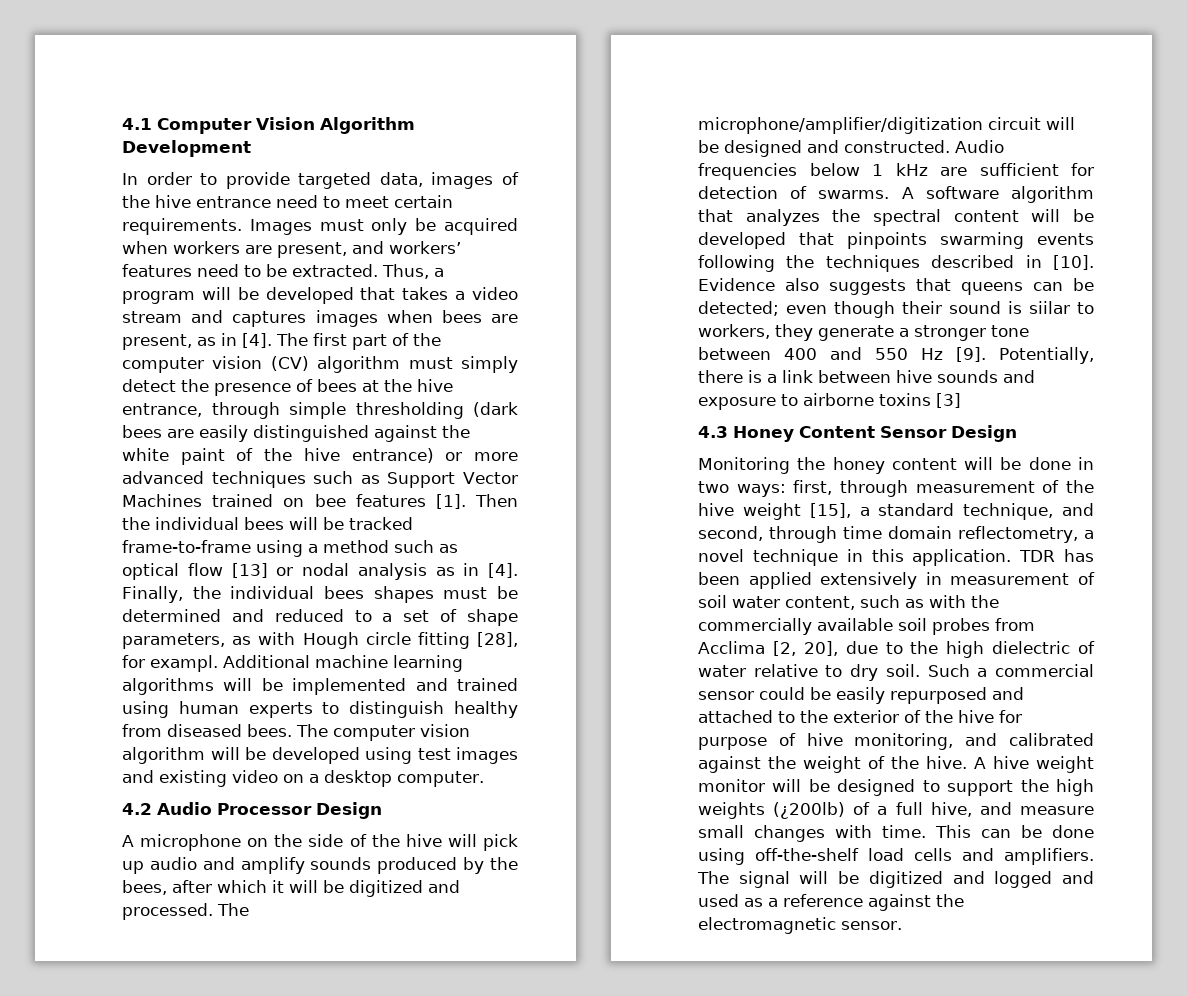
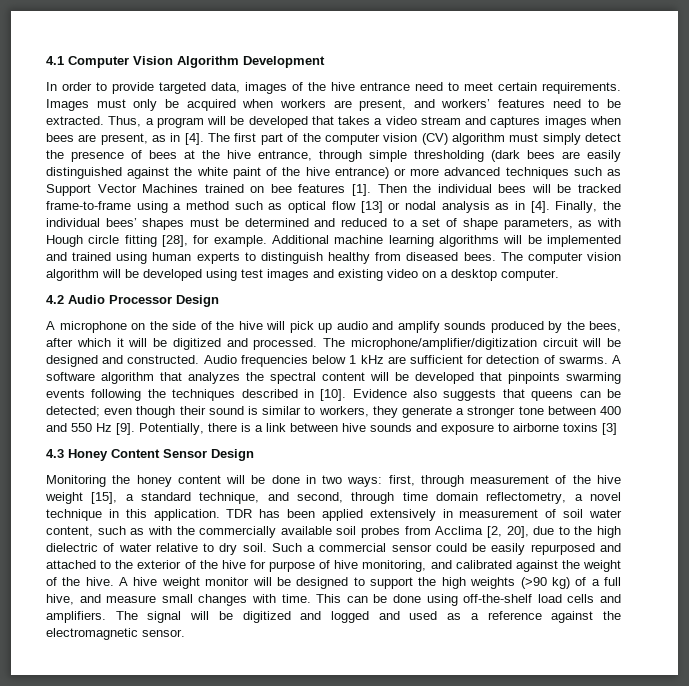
[323,586,364,599] bees -> [105,218,137,227] bees’
[150,655,218,672] exampl. -> [213,235,267,247] example.
[1029,301,1070,314] siilar -> [262,406,302,415] similar
[773,802,846,819] (¿200lb) -> [520,577,570,589] (>90 kg)

